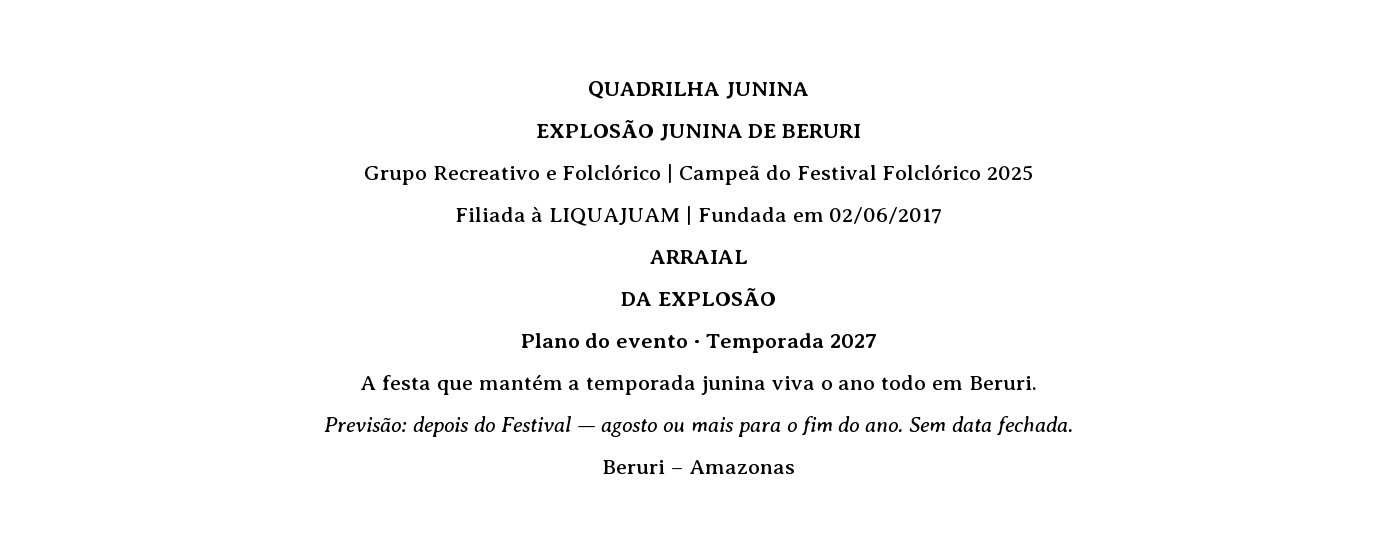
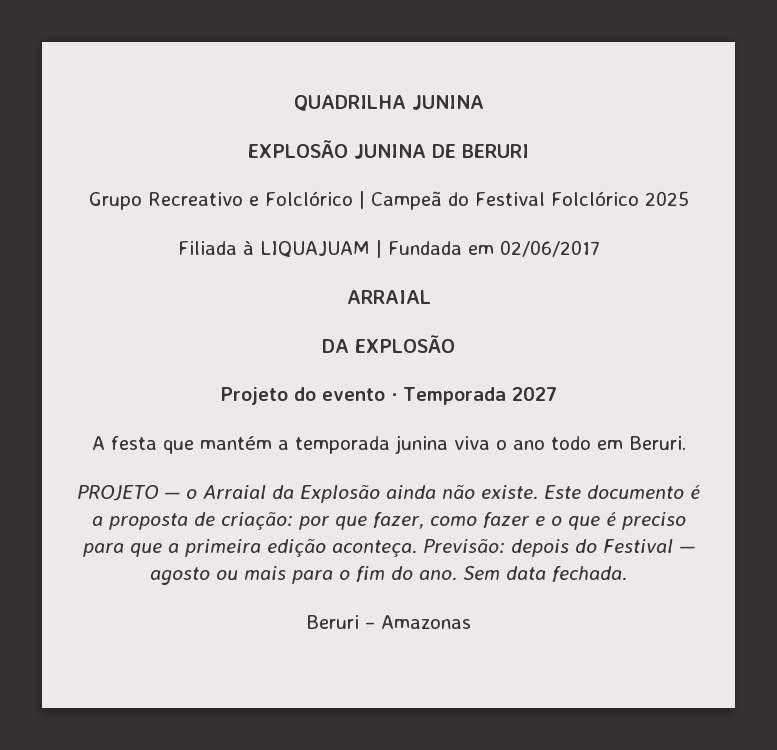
[520,333,580,348] Plano -> [220,387,289,405] Projeto
(1037, 383) none -> [77,485,700,503] [91,512,686,530] [82,539,417,557] PROJETO — o Arraial da Explosão ainda não existe. Este documento é a proposta de criação: por que fazer, como fazer e o que é preciso para que a primeira edição aconteça.

